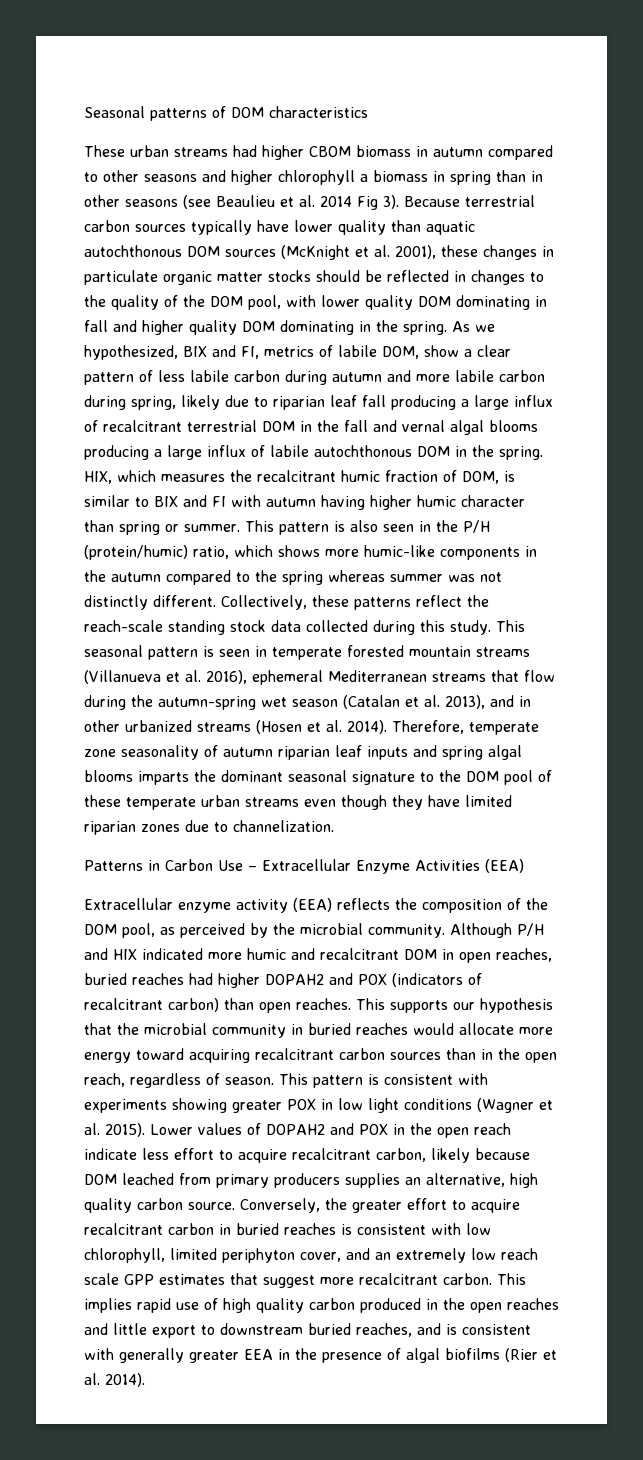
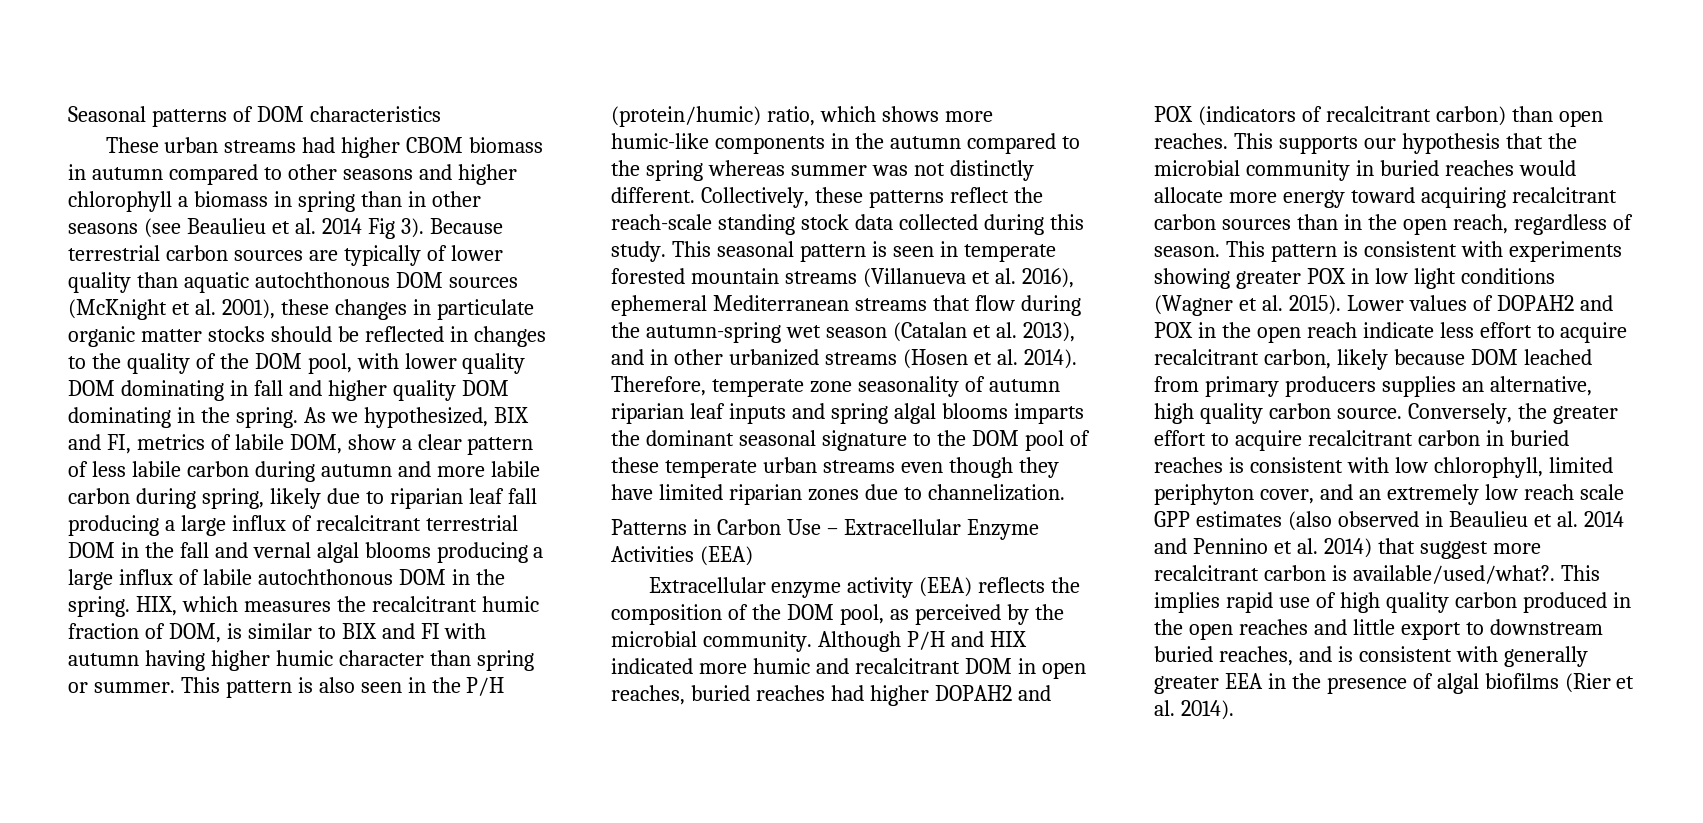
[191,220,289,235] typically have -> [308,245,447,266] are typically of
(225, 1279) none -> [1287,511,1624,531] [1154,538,1372,558] (also observed in Beaulieu et al. 2014 and Pennino et al. 2014)
[443,1273,492,1285] carbon. -> [1263,565,1555,584] carbon is available/used/what?.

